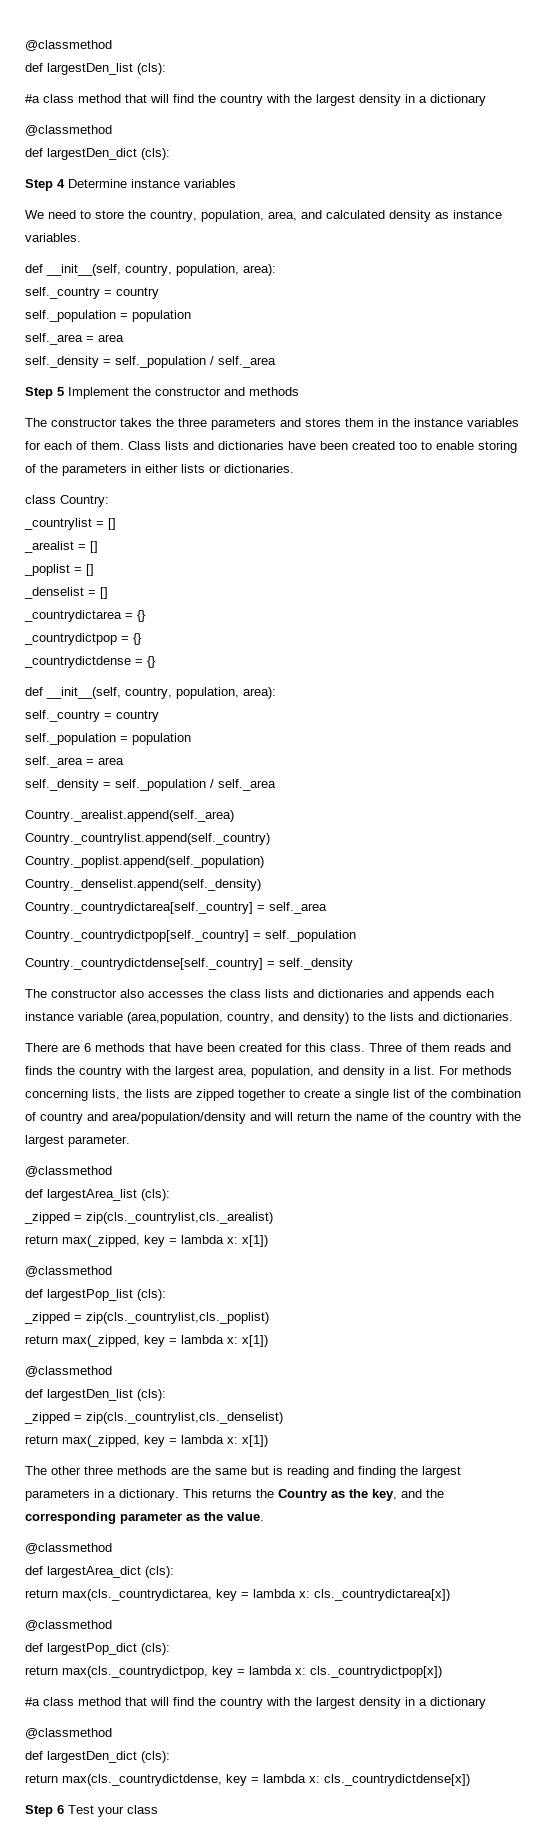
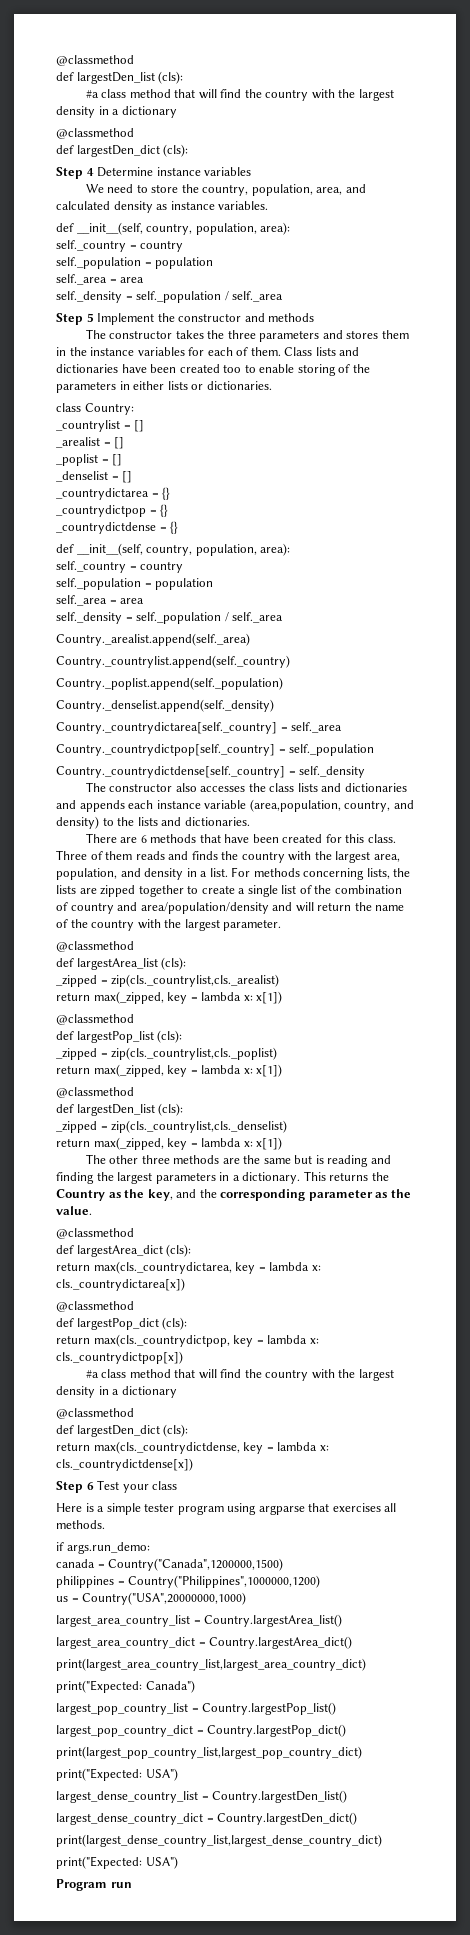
(158, 1809) none -> [56,1503,397,1515] [56,1520,105,1529] [56,1542,150,1554] [56,1558,284,1571] [56,1575,321,1588] [56,1592,247,1605] [56,1614,343,1627] [56,1636,353,1649] [56,1658,366,1671] [56,1680,195,1693] [56,1702,337,1715] [56,1724,347,1737] [56,1746,362,1759] [56,1768,178,1781] [56,1790,348,1803] [56,1812,358,1825] [56,1834,382,1847] [56,1856,178,1869] [56,1879,132,1891] // Here is a simple tester program using argparse that exercises all methods. // if args.run_demo: // canada = Country("Canada",1200000,1500) // philippines = Country("Philippines",1000000,1200) // us = Country("USA",20000000,1000) // largest_area_country_list = Country.largestArea_list() // largest_area_country_dict = Country.largestArea_dict() // print(largest_area_country_list,largest_area_country_dict) // print("Expected: Canada") // largest_pop_country_list = Country.largestPop_list() // largest_pop_country_dict = Country.largestPop_dict() // print(largest_pop_country_list,largest_pop_country_dict) // print("Expected: USA") // largest_dense_country_list = Country.largestDen_list() // largest_dense_country_dict = Country.largestDen_dict() // print(largest_dense_country_list,largest_dense_country_dict) // print("Expected: USA") // Program run

